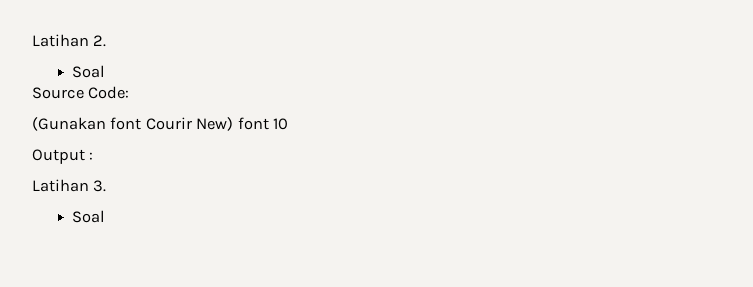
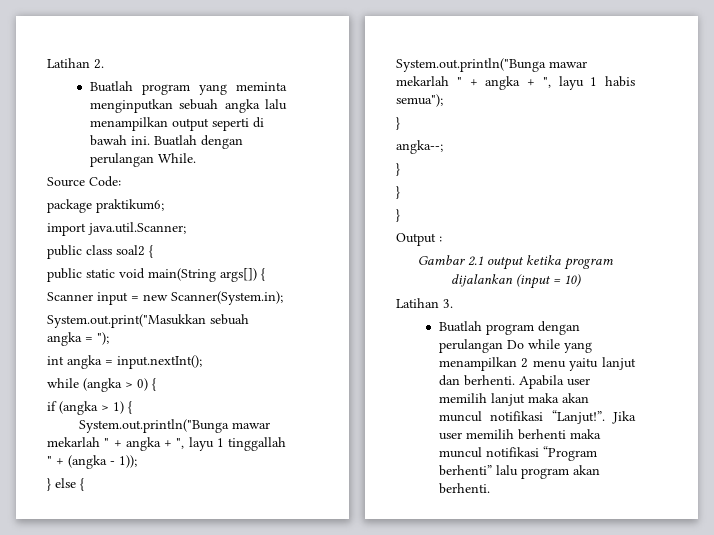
[72,65,106,78] [32,86,130,99] [32,117,289,131] [32,149,94,164] [32,179,107,192] [72,210,106,223] Soal // Source Code: // (Gunakan font Courir New) font 10 // Output : // Latihan 3. // Soal -> [89,81,287,95] [89,99,287,113] [89,117,264,131] [89,135,243,149] [89,153,196,167] [47,176,121,187] [47,199,164,213] [47,222,186,236] [47,245,153,259] [47,268,265,282] [47,291,283,305] [47,314,249,328] [47,332,109,346] [47,355,202,369] [47,378,156,392] [47,401,132,415] [79,419,271,433] [47,437,286,451] [47,455,137,469] [47,478,84,491] [396,58,587,72] [396,76,635,90] [396,94,443,107] [396,117,400,130] [396,140,443,154] [396,163,400,176] [396,186,400,199] [396,209,400,222] [396,233,442,246] [418,255,613,270] [451,274,581,289] [396,298,453,308] [438,321,580,335] [438,339,592,353] [438,357,636,371] [438,375,590,389] [438,393,589,406] [438,410,636,424] [438,429,601,440] [438,446,597,461] [438,465,600,479] [438,483,490,494] Buatlah program yang meminta menginputkan sebuah angka lalu menampilkan output seperti di bawah ini. Buatlah dengan perulangan While. // Source Code: // package praktikum6; // import java.util.Scanner; // public class soal2 { // public static void main(String args[]) { // Scanner input = new Scanner(System.in); // System.out.print("Masukkan sebuah angka = "); // int angka = input.nextInt(); // while (angka > 0) { // if (angka > 1) { // System.out.println("Bunga mawar mekarlah " + angka + ", layu 1 tinggallah " + (angka - 1)); // } else { // System.out.println("Bunga mawar mekarlah " + angka + ", layu 1 habis semua"); // } // angka--; // } // } // } // Output : // Gambar 2.1 output ketika program dijalankan (input = 10) // Latihan 3. // Buatlah program dengan perulangan Do while yang menampilkan 2 menu yaitu lanjut dan berhenti. Apabila user memilih lanjut maka akan muncul notifikasi “Lanjut!”. Jika user memilih berhenti maka muncul notifikasi “Program berhenti” lalu program akan berhenti.

